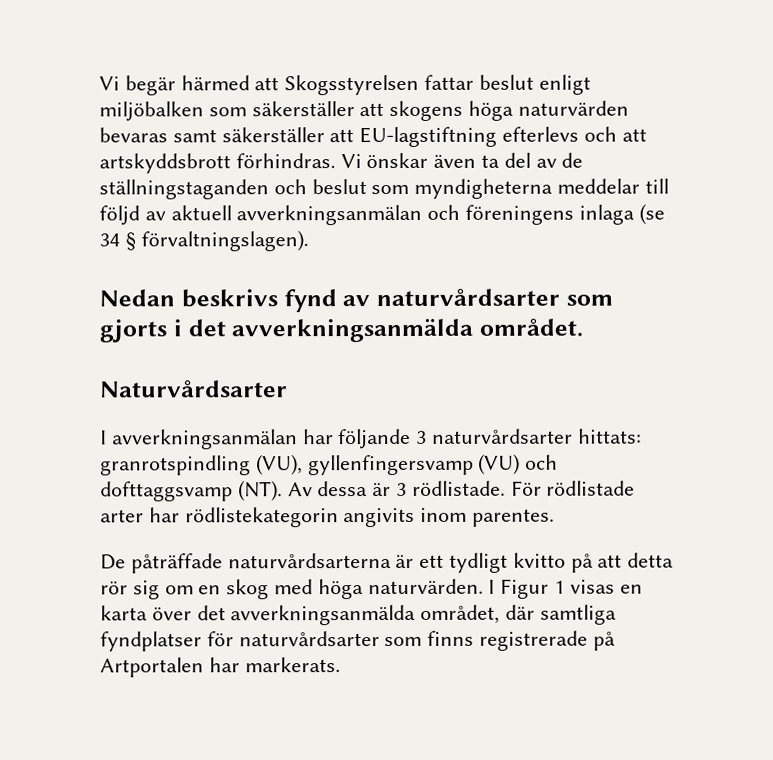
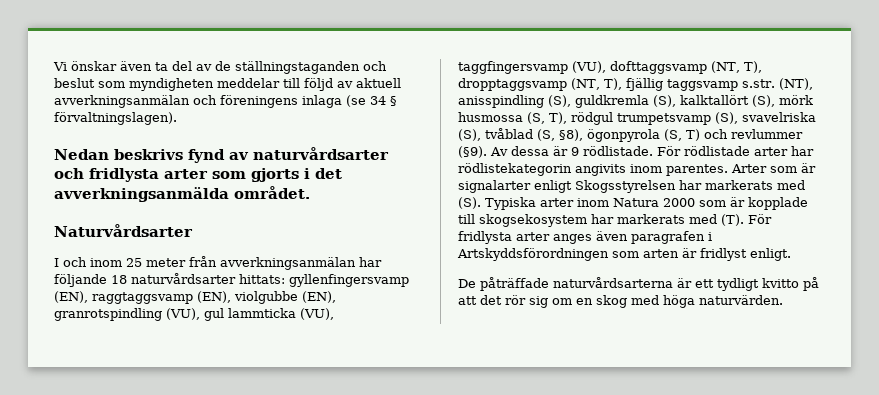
[99,74,591,96] [99,100,629,122] [99,126,647,148] [99,153,362,174] Vi begär härmed att Skogsstyrelsen fattar beslut enligt miljöbalken som säkerställer att skogens höga naturvärden bevaras samt säkerställer att EU-lagstiftning efterlevs och att artskyddsbrott förhindras. Vi -> [53,62,67,71] Vi
[414,178,554,199] myndigheterna -> [129,78,214,91] myndigheten
(560, 297) none -> [54,168,208,182] och fridlysta arter
(107, 437) none -> [63,256,217,267] och inom 25 meter från
[416,430,428,444] 3 -> [111,275,127,284] 18
[100,453,559,476] [100,480,283,502] granrotspindling (VU), gyllenfingersvamp (VU) och dofttaggsvamp (NT). -> [289,274,409,287] [54,291,336,304] [54,308,334,321] [458,61,762,74] [458,78,813,91] [458,95,813,108] [458,112,816,125] [458,128,803,142] [458,146,487,158] gyllenfingersvamp (EN), raggtaggsvamp (EN), violgubbe (EN), granrotspindling (VU), gul lammticka (VU), taggfingersvamp (VU), dofttaggsvamp (NT, T), dropptaggsvamp (NT, T), fjällig taggsvamp s.str. (NT), anisspindling (S), guldkremla (S), kalktallört (S), mörk husmossa (S, T), rödgul trumpetsvamp (S), svavelriska (S), tvåblad (S, §8), ögonpyrola (S, T) och revlummer (§9).
[396,482,408,496] 3 -> [571,147,579,156] 9
(556, 517) none -> [731,163,816,173] [458,180,805,193] [458,197,808,210] [458,214,772,227] [458,231,712,244] [457,248,791,261] Arter som är signalarter enligt Skogsstyrelsen har markerats med (S). Typiska arter inom Natura 2000 som är kopplade till skogsekosystem har markerats med (T). För fridlysta arter anges även paragrafen i Artskyddsförordningen som arten är fridlyst enligt.
[627,552,675,568] detta -> [480,295,502,305] det
[488,578,643,599] [100,604,617,626] [100,630,616,652] [100,657,341,678] I Figur 1 visas en karta över det avverkningsanmälda området, där samtliga fyndplatser för naturvårdsarter som finns registrerade på Artportalen har markerats. -> (783, 300) none

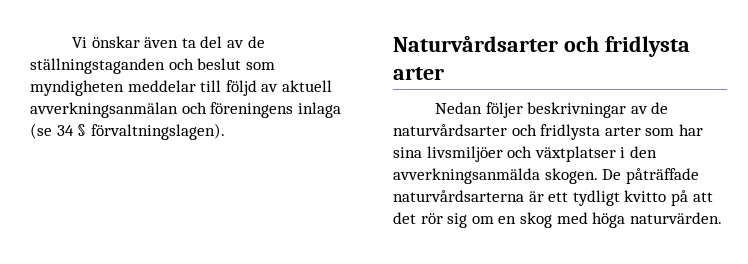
[54,149,249,163] Nedan beskrivs fynd av -> [393,35,690,57] [393,67,444,80] [435,102,669,118] Naturvårdsarter och fridlysta arter // Nedan följer beskrivningar av de
[251,168,342,182] [54,186,310,202] [54,224,193,237] [54,256,382,270] [54,273,409,287] [54,291,336,304] [54,308,334,321] [458,61,762,74] [458,78,813,91] [458,95,813,108] [458,112,816,125] [458,128,803,142] [458,146,814,158] [458,163,816,176] [458,180,805,193] [458,197,808,210] [458,214,772,227] [458,231,712,244] [457,248,791,261] gjorts i det avverkningsanmälda området. // Naturvårdsarter // I och inom 25 meter från avverkningsanmälan har följande 18 naturvårdsarter hittats: gyllenfingersvamp (EN), raggtaggsvamp (EN), violgubbe (EN), granrotspindling (VU), gul lammticka (VU), taggfingersvamp (VU), dofttaggsvamp (NT, T), dropptaggsvamp (NT, T), fjällig taggsvamp s.str. (NT), anisspindling (S), guldkremla (S), kalktallört (S), mörk husmossa (S, T), rödgul trumpetsvamp (S), svavelriska (S), tvåblad (S, §8), ögonpyrola (S, T) och revlummer (§9). Av dessa är 9 rödlistade. För rödlistade arter har rödlistekategorin angivits inom parentes. Arter som är signalarter enligt Skogsstyrelsen har markerats med (S). Typiska arter inom Natura 2000 som är kopplade till skogsekosystem har markerats med (T). För fridlysta arter anges även paragrafen i Artskyddsförordningen som arten är fridlyst enligt. // -> [678,124,703,136] [393,146,657,162] [393,168,598,184] har sina livsmiljöer och växtplatser i den avverkningsanmälda skogen.

